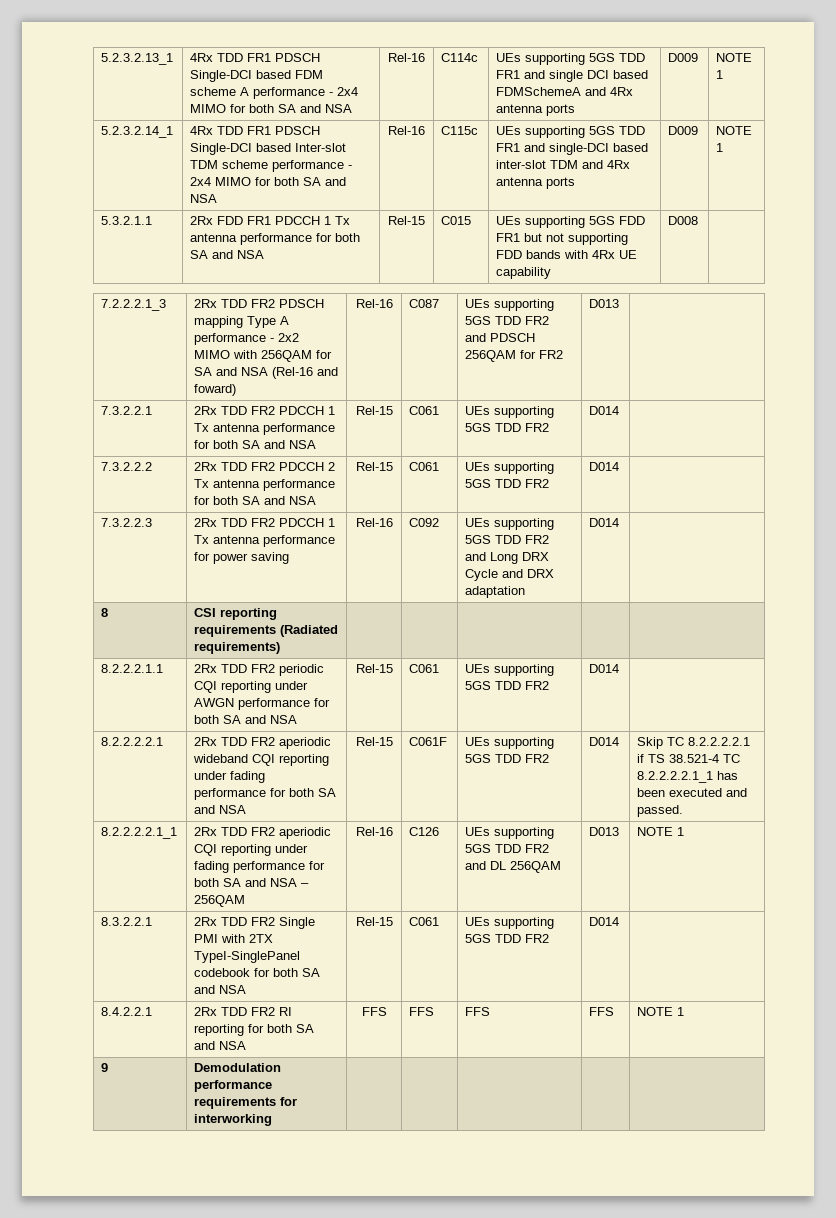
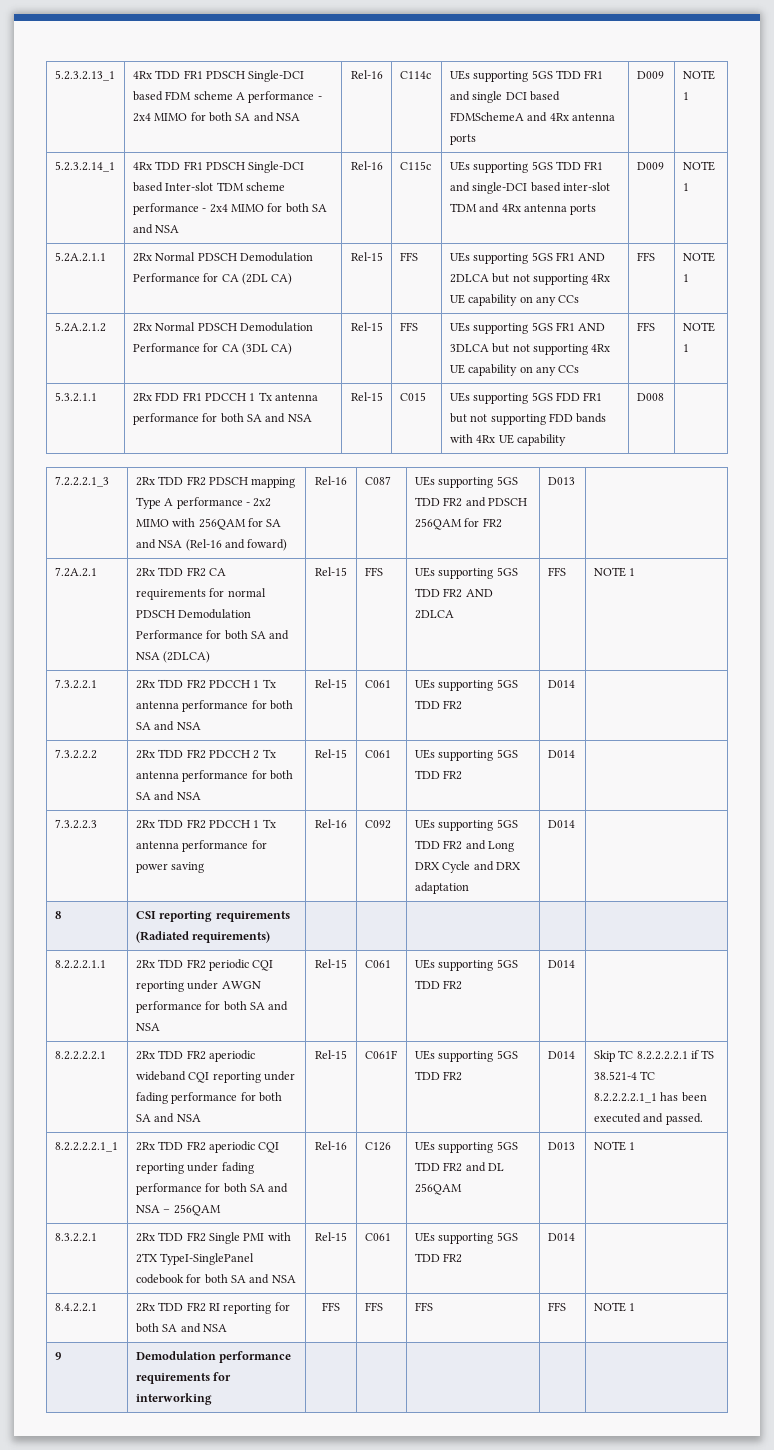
(724, 147) none -> [54,252,106,262] [132,252,314,262] [132,273,293,285] [350,252,383,261] [399,252,418,261] [449,252,606,264] [449,273,611,285] [449,294,580,306] [636,252,655,261] [682,252,715,262] [682,274,689,282] [54,322,106,332] [132,322,314,332] [132,343,293,355] [350,322,383,331] [399,322,418,331] [449,322,606,334] [449,343,611,355] [449,364,580,376] [636,322,655,331] [682,322,715,332] [682,344,689,352] // 5.2A.2.1.1 | 2Rx Normal PDSCH Demodulation Performance for CA (2DL CA) | Rel-15 | FFS | UEs supporting 5GS FR1 AND 2DLCA but not supporting 4Rx UE capability on any CCs | FFS | NOTE 1 // 5.2A.2.1.2 | 2Rx Normal PDSCH Demodulation Performance for CA (3DL CA) | Rel-15 | FFS | UEs supporting 5GS FR1 AND 3DLCA but not supporting 4Rx UE capability on any CCs | FFS | NOTE 1
(620, 303) none -> [54,567,97,577] [135,567,227,577] [135,588,266,600] [135,609,252,619] [135,630,290,640] [135,651,211,663] [315,567,347,576] [364,567,383,576] [414,567,518,579] [414,588,493,598] [414,610,454,619] [547,567,566,576] [593,567,636,577] // 7.2A.2.1 | 2Rx TDD FR2 CA requirements for normal PDSCH Demodulation Performance for both SA and NSA (2DLCA) | Rel-15 | FFS | UEs supporting 5GS TDD FR2 AND 2DLCA | FFS | NOTE 1

